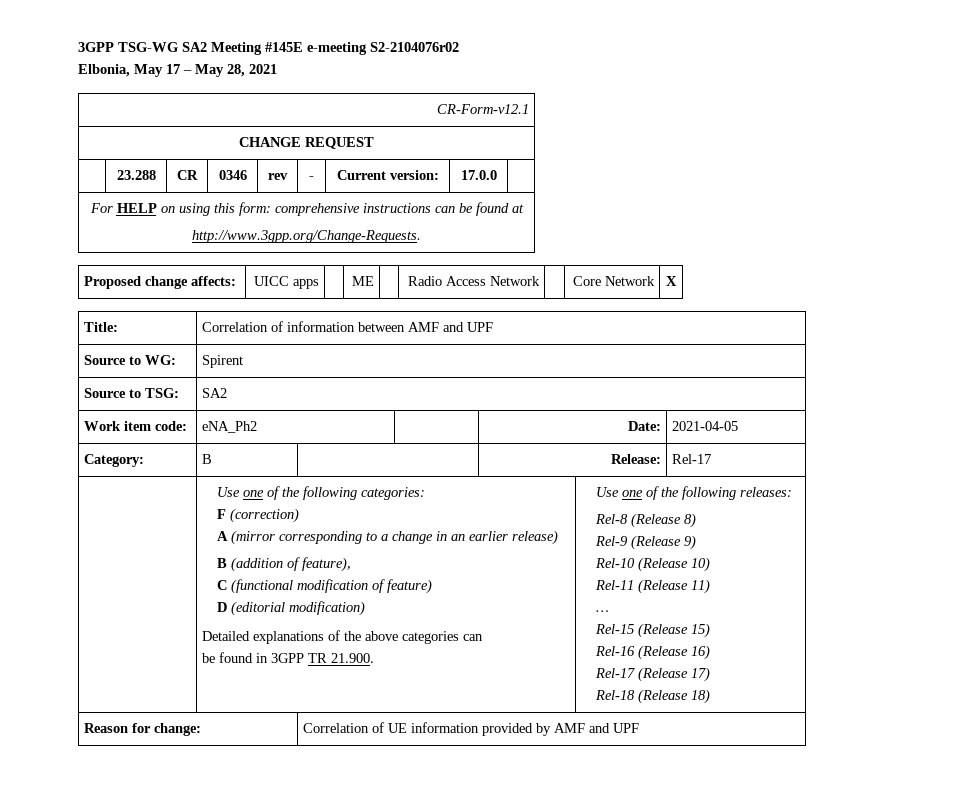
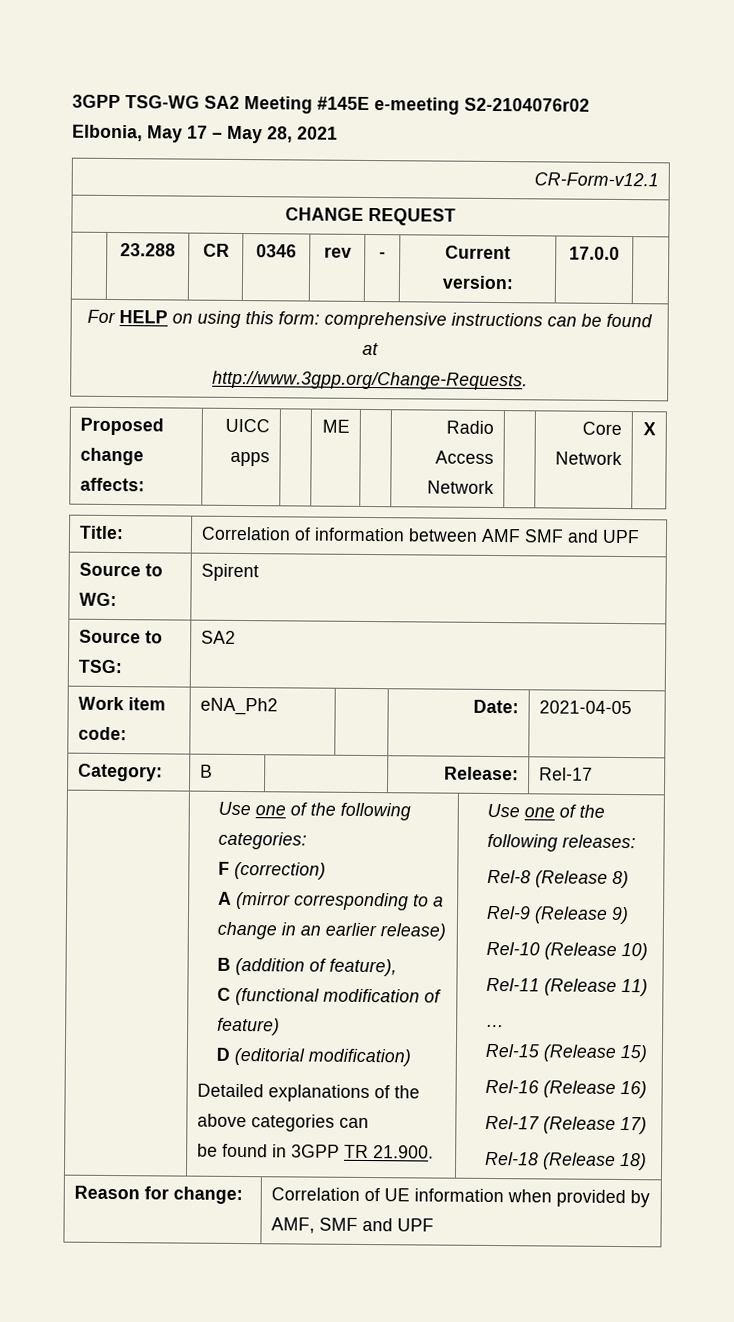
(440, 327) none -> [523,529,564,543] SMF
(480, 727) none -> [506,1189,552,1203] when
[554,723,586,733] AMF -> [270,1217,358,1234] AMF, SMF

